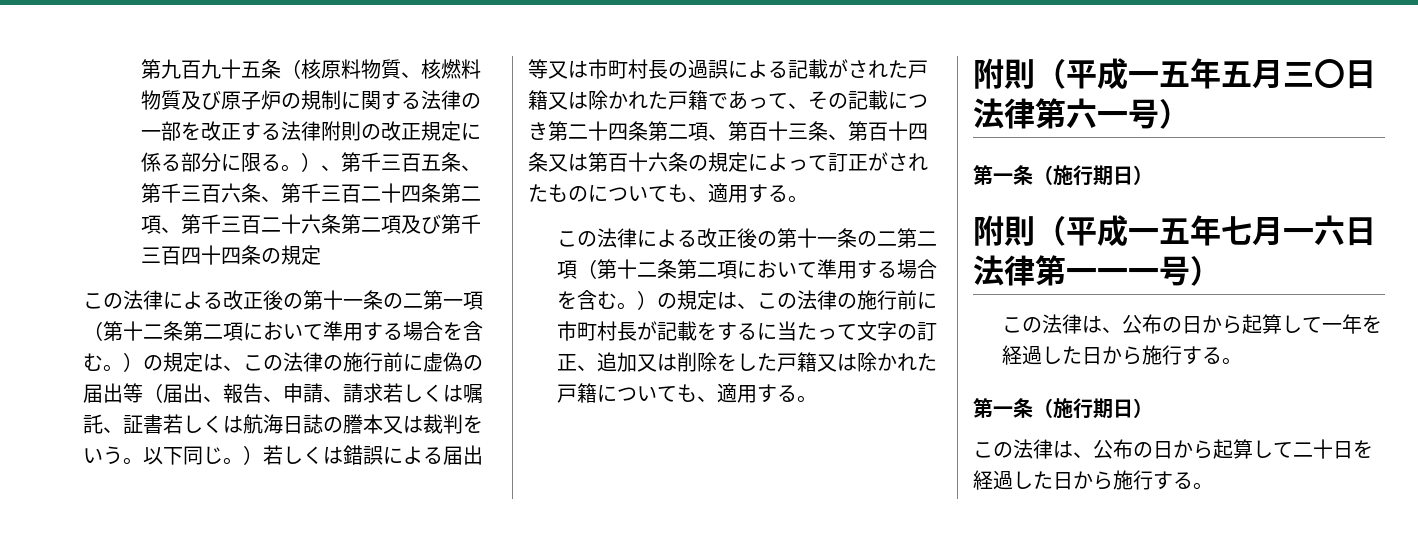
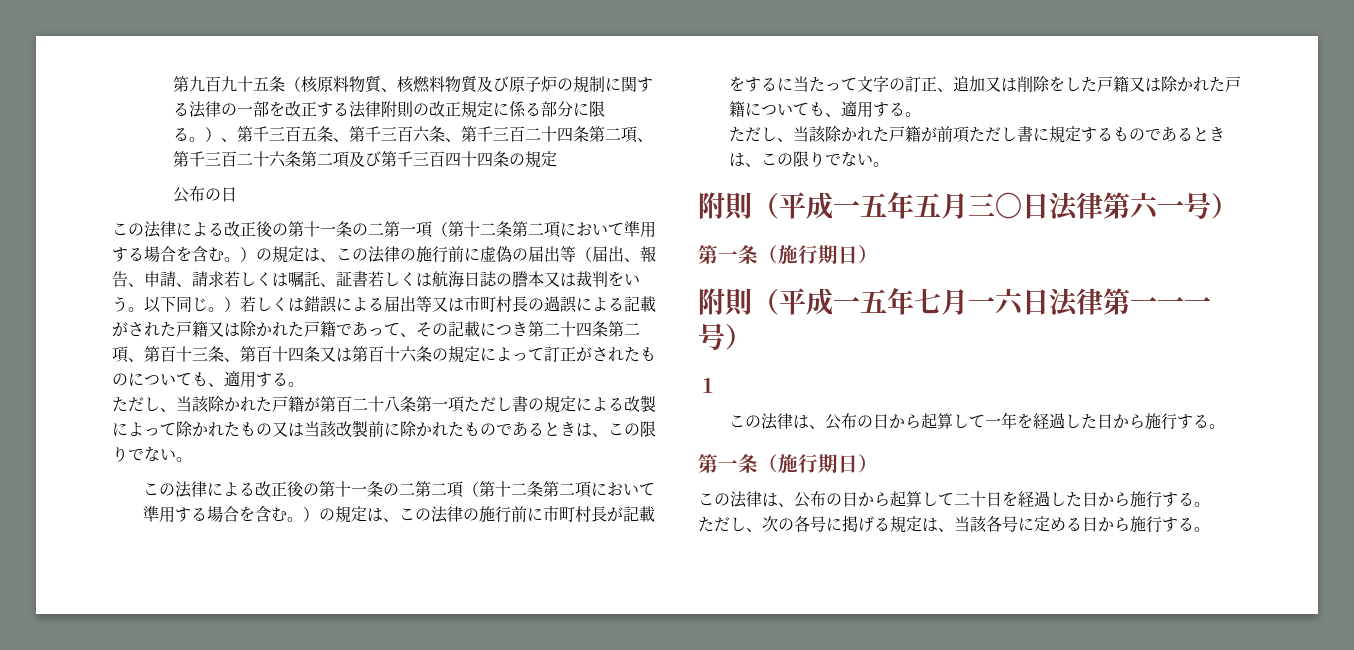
(322, 255) none -> [173,186,238,203] // 公布の日
(808, 199) none -> [112,395,656,413] [112,420,656,438] [112,446,192,462] // ただし、当該除かれた戸籍が第百二十八条第一項ただし書の規定による改製によって除かれたもの又は当該改製前に除かれたものであるときは、この限りでない。
(818, 399) none -> [728,126,1225,143] [728,151,889,167] // ただし、当該除かれた戸籍が前項ただし書に規定するものであるときは、この限りでない。
(1221, 271) none -> [698,378,718,393] // １
(1213, 486) none -> [698,515,1210,533] // ただし、次の各号に掲げる規定は、当該各号に定める日から施行する。

